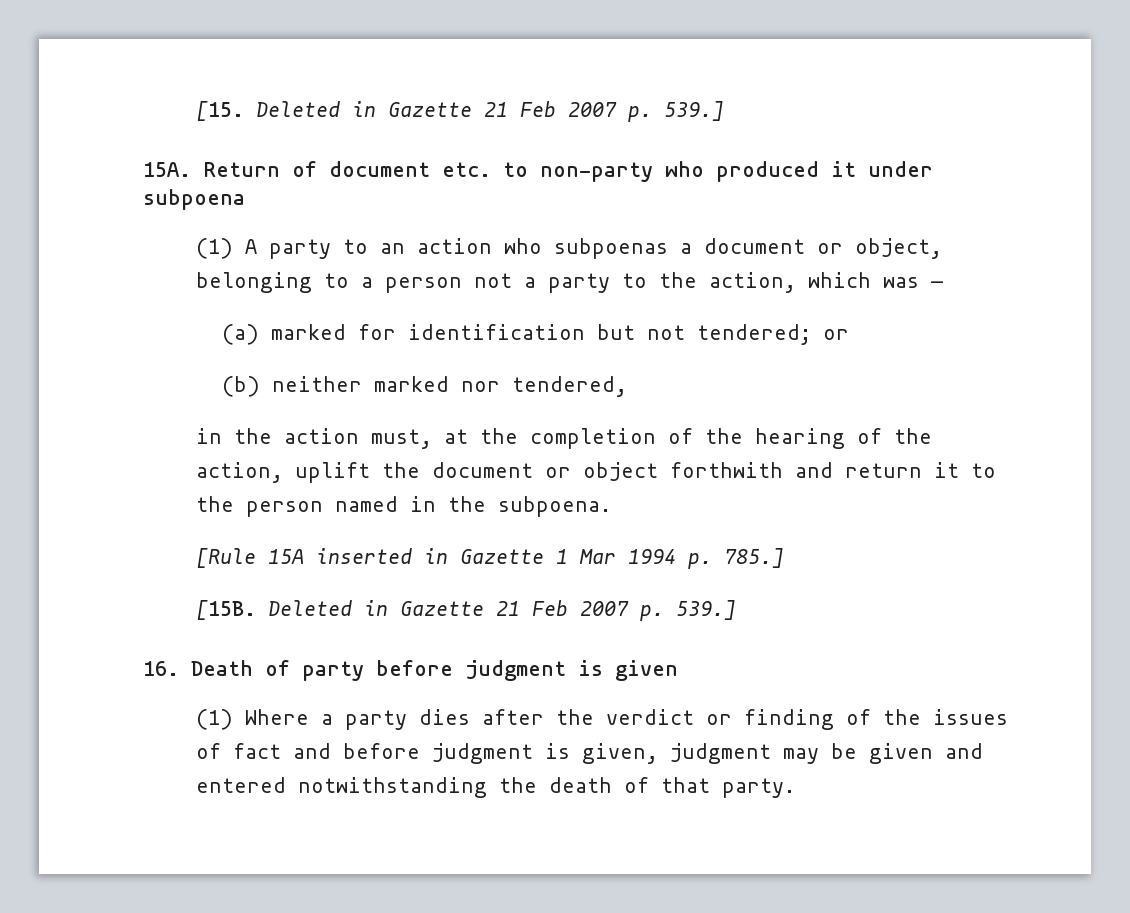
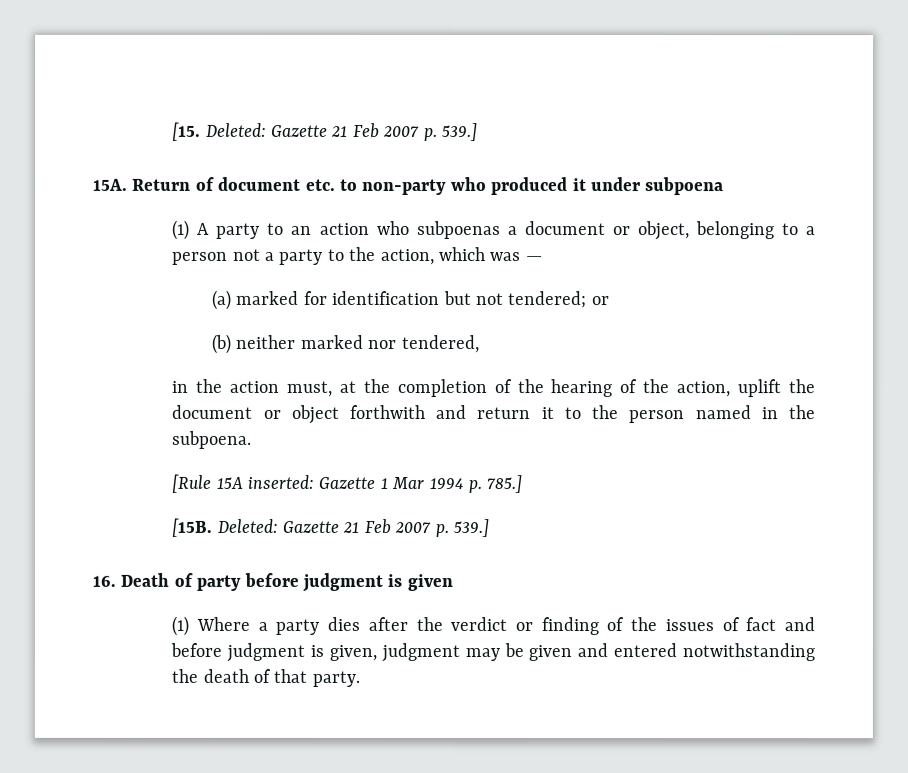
[255,101,376,117] Deleted in -> [205,122,267,137] Deleted:
[315,548,448,564] inserted in -> [247,474,315,489] inserted:
[267,600,388,616] Deleted in -> [216,518,278,533] Deleted:

